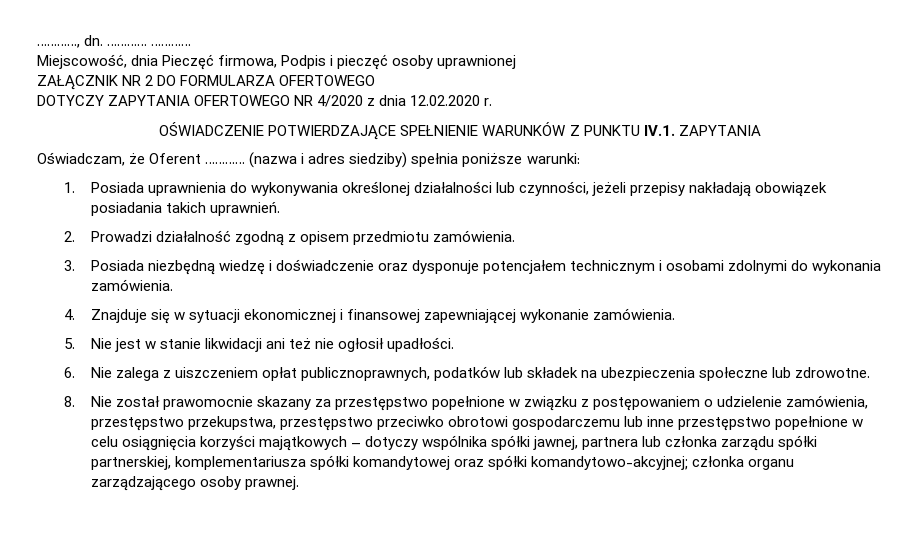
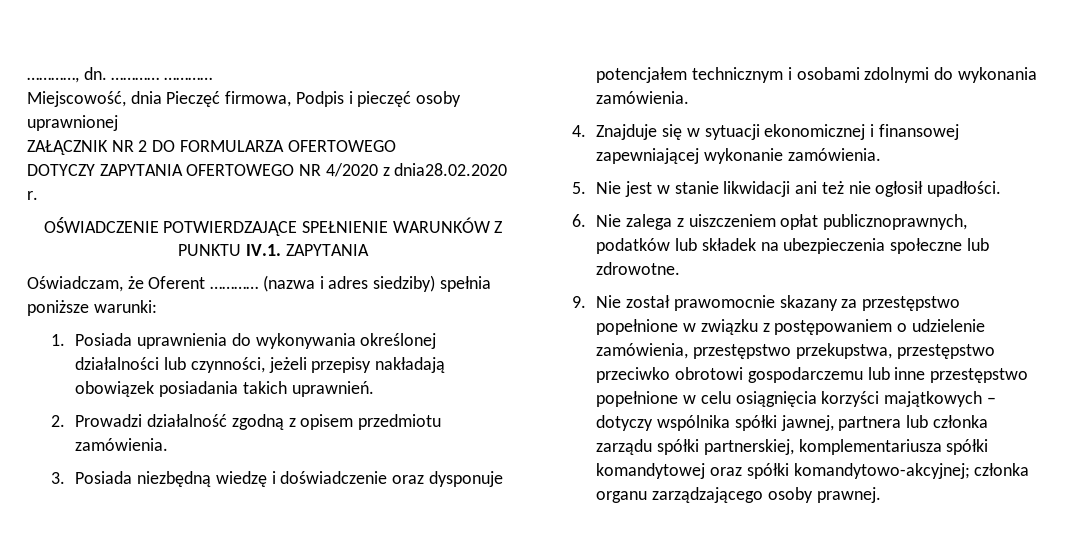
[379,95,481,106] dnia 12.02.2020 -> [394,163,508,176] dnia28.02.2020
[63,396,75,407] 8. -> [572,296,587,308] 9.

